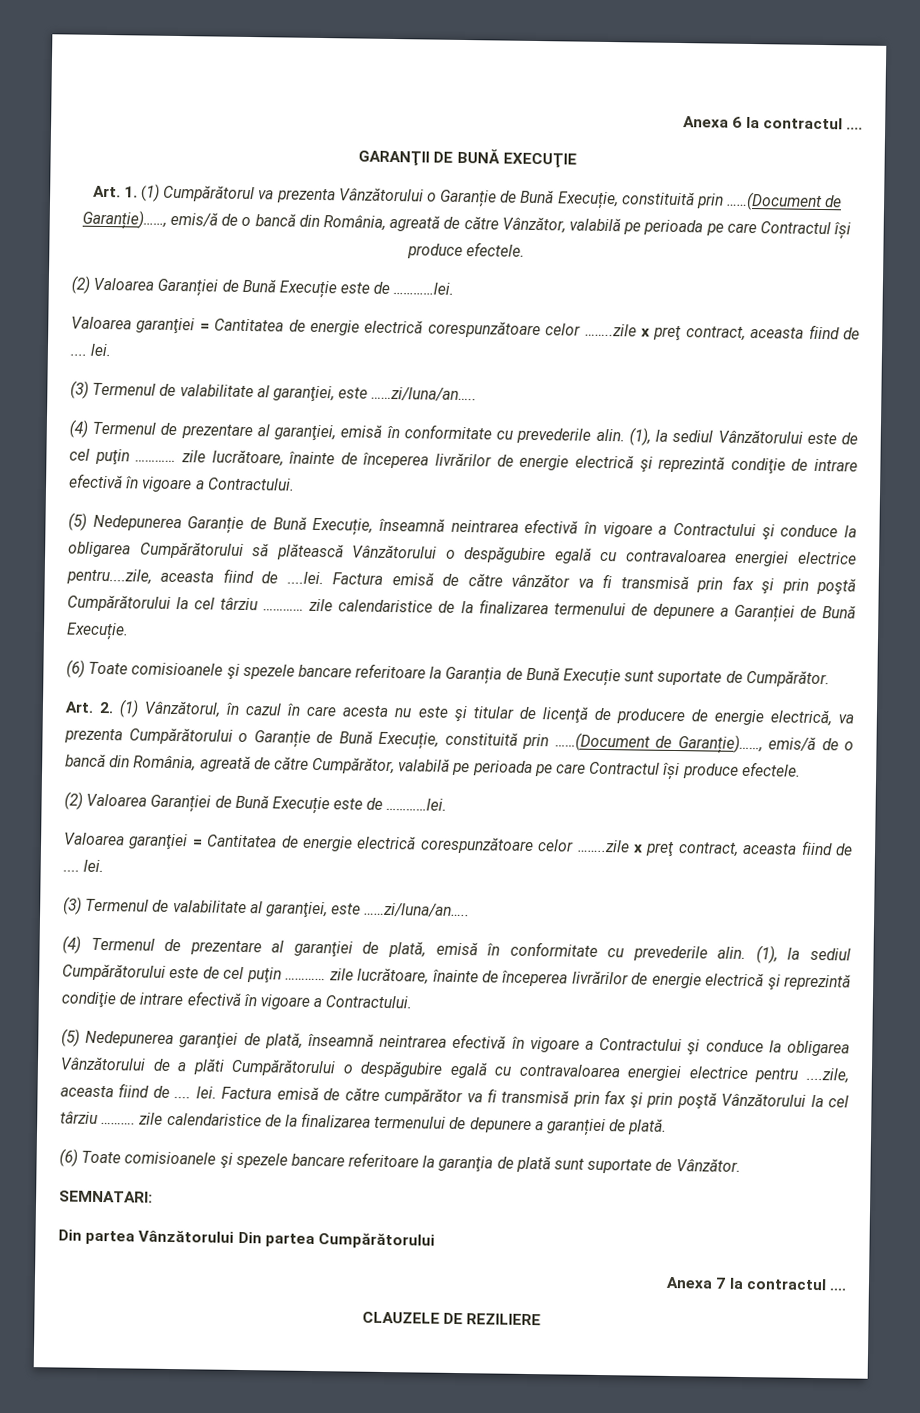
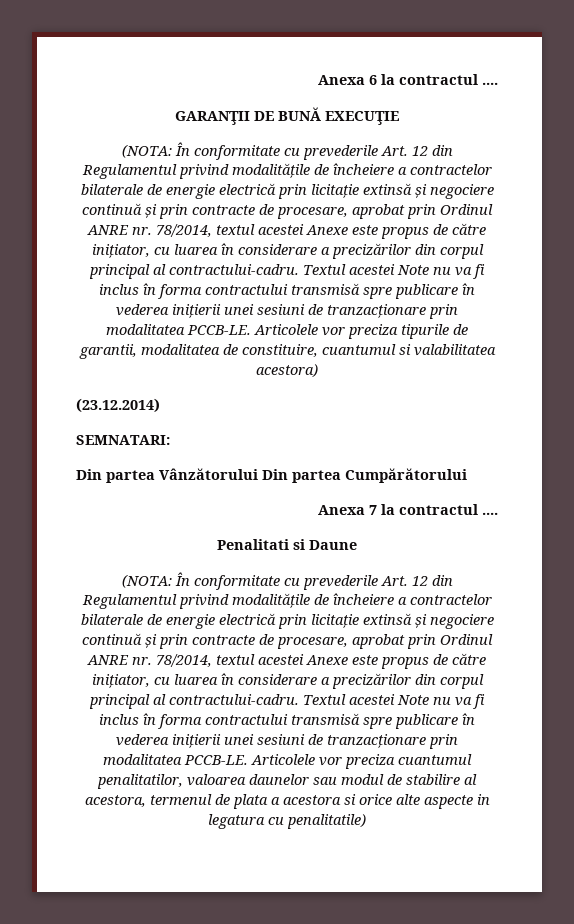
[92,183,843,212] [81,209,852,240] [406,242,526,259] [71,275,455,299] [71,316,860,342] [70,343,113,357] [70,380,478,403] [69,419,859,446] [69,448,858,475] [69,473,295,493] [68,512,857,541] [68,541,857,567] [66,568,857,596] [67,594,856,623] [66,622,129,641] [66,659,830,688] [65,699,854,727] [64,727,854,755] [65,753,801,781] [64,791,448,815] [64,832,853,858] [63,859,105,873] [63,896,471,919] [62,935,851,964] [62,963,851,991] [61,991,413,1010] [61,1028,851,1057] [60,1056,850,1084] [60,1083,850,1110] [60,1111,668,1137] [59,1148,741,1174] Art. 1. (1) Cumpărătorul va prezenta Vânzătorului o Garanție de Bună Execuție, constituită prin ……(Document de Garanție)……, emis/ă de o bancă din România, agreată de către Vânzător, valabilă pe perioada pe care Contractul își produce efectele. // (2) Valoarea Garanției de Bună Execuție este de …………lei. // Valoarea garanţiei = Cantitatea de energie electrică corespunzătoare celor ……..zile x preţ contract, aceasta fiind de .... lei. // (3) Termenul de valabilitate al garanţiei, este ……zi/luna/an….. // (4) Termenul de prezentare al garanţiei, emisă în conformitate cu prevederile alin. (1), la sediul Vânzătorului este de cel puţin ………… zile lucrătoare, înainte de începerea livrărilor de energie electrică şi reprezintă condiţie de intrare efectivă în vigoare a Contractului. // (5) Nedepunerea Garanție de Bună Execuție, înseamnă neintrarea efectivă în vigoare a Contractului şi conduce la obligarea Cumpărătorului să plătească Vânzătorului o despăgubire egală cu contravaloarea energiei electrice pentru....zile, aceasta fiind de ....lei. Factura emisă de către vânzător va fi transmisă prin fax şi prin poştă Cumpărătorului la cel târziu ………… zile calendaristice de la finalizarea termenului de depunere a Garanției de Bună Execuție. // (6) Toate comisioanele şi spezele bancare referitoare la Garanția de Bună Execuție sunt suportate de Cumpărător. // Art. 2. (1) Vânzătorul, în cazul în care acesta nu este şi titular de licenţă de producere de energie electrică, va prezenta Cumpărătorului o Garanție de Bună Execuție, constituită prin ……(Document de Garanție)……, emis/ă de o bancă din România, agreată de către Cumpărător, valabilă pe perioada pe care Contractul își produce efectele. // (2) Valoarea Garanției de Bună Execuție este de …………lei. // Valoarea garanţiei = Cantitatea de energie electrică corespunzătoare celor ……..zile x preţ contract, aceasta fiind de .... lei. // (3) Termenul de valabilitate al garanţiei, este ……zi/luna/an….. // (4) Termenul de prezentare al garanţiei de plată, emisă în conformitate cu prevederile alin. (1), la sediul Cumpărătorului este de cel puţin ………… zile lucrătoare, înainte de începerea livrărilor de energie electrică şi reprezintă condiţie de intrare efectivă în vigoare a Contractului. // (5) Nedepunerea garanţiei de plată, înseamnă neintrarea efectivă în vigoare a Contractului şi conduce la obligarea Vânzătorului de a plăti Cumpărătorului o despăgubire egală cu contravaloarea energiei electrice pentru ....zile, aceasta fiind de .... lei. Factura emisă de către cumpărător va fi transmisă prin fax şi prin poştă Vânzătorului la cel târziu ………. zile calendaristice de la finalizarea termenului de depunere a garanției de plată. // (6) Toate comisioanele şi spezele bancare referitoare la garanţia de plată sunt suportate de Vânzător. -> [121,142,453,160] [81,163,492,179] [80,183,494,199] [82,203,493,219] [87,223,486,239] [91,243,484,259] [89,264,485,279] [99,283,475,299] [116,304,458,319] [106,324,468,339] [78,344,496,359] [256,364,318,377] [76,398,160,413] (NOTA: În conformitate cu prevederile Art. 12 din Regulamentul privind modalitățile de încheiere a contractelor bilaterale de energie electrică prin licitație extinsă și negociere continuă și prin contracte de procesare, aprobat prin Ordinul ANRE nr. 78/2014, textul acestei Anexe este propus de către inițiator, cu luarea în considerare a precizărilor din corpul principal al contractului-cadru. Textul acestei Note nu va fi inclus în forma contractului transmisă spre publicare în vederea inițierii unei sesiuni de tranzacționare prin modalitatea PCCB-LE. Articolele vor preciza tipurile de garantii, modalitatea de constituire, cuantumul si valabilitatea acestora) // (23.12.2014)
[361,1311,542,1326] CLAUZELE DE REZILIERE -> [217,539,357,550] [121,572,453,590] [81,593,492,609] [80,613,494,629] [82,633,493,649] [87,653,486,669] [91,673,484,689] [89,694,485,709] [99,713,475,729] [116,734,458,749] [103,754,472,769] [97,774,477,789] [84,794,490,809] [208,814,366,829] Penalitati si Daune // (NOTA: În conformitate cu prevederile Art. 12 din Regulamentul privind modalitățile de încheiere a contractelor bilaterale de energie electrică prin licitație extinsă și negociere continuă și prin contracte de procesare, aprobat prin Ordinul ANRE nr. 78/2014, textul acestei Anexe este propus de către inițiator, cu luarea în considerare a precizărilor din corpul principal al contractului-cadru. Textul acestei Note nu va fi inclus în forma contractului transmisă spre publicare în vederea inițierii unei sesiuni de tranzacționare prin modalitatea PCCB-LE. Articolele vor preciza cuantumul penalitatilor, valoarea daunelor sau modul de stabilire al acestora, termenul de plata a acestora si orice alte aspecte in legatura cu penalitatile)

